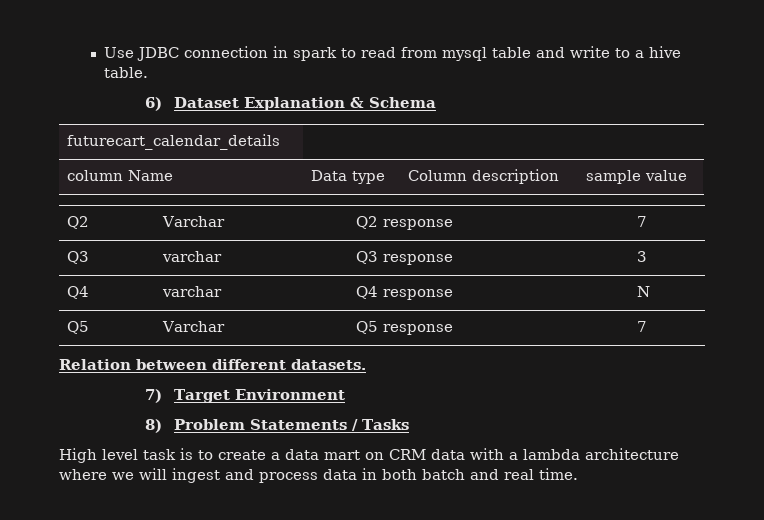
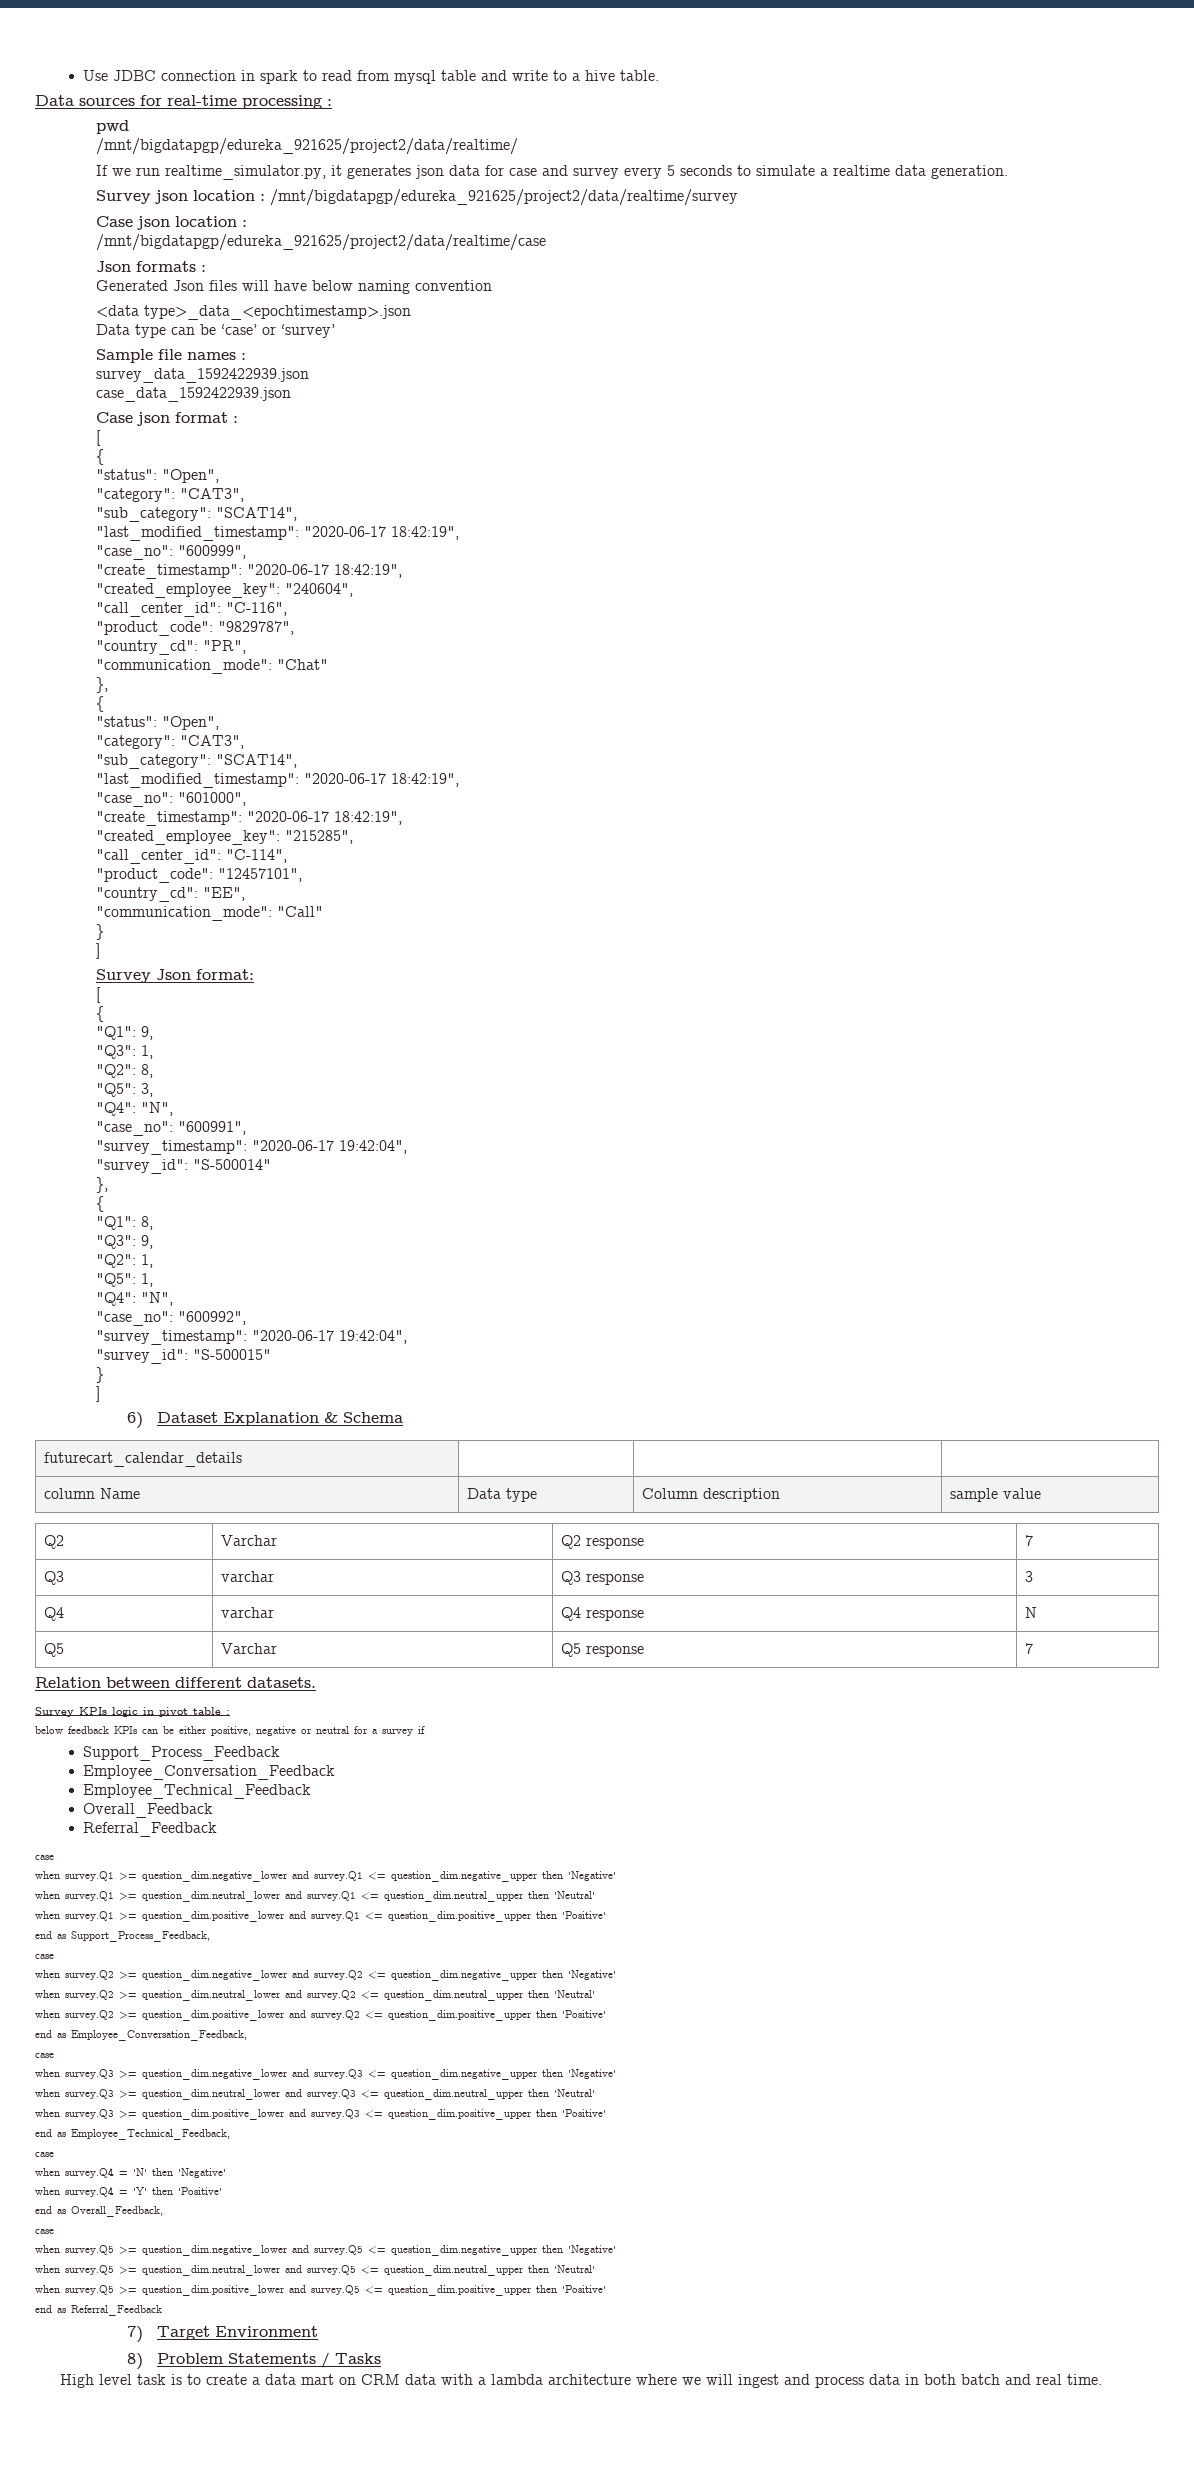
(148, 72) none -> [35,95,332,109] [96,120,130,134] [96,138,519,155] [96,165,1009,180] [96,189,739,206] [96,216,248,230] [96,234,547,251] [96,261,207,272] [96,280,493,294] [96,305,412,320] [96,324,336,338] [96,349,247,363] [96,368,310,383] [96,387,292,402] [96,412,239,426] [96,430,102,446] [96,449,105,465] [96,469,220,483] [96,488,245,502] [96,507,298,522] [96,526,460,541] [96,545,247,560] [96,564,403,579] [96,583,354,598] [96,602,288,617] [96,621,295,636] [96,640,247,655] [96,659,329,674] [96,677,109,693] [96,696,105,712] [96,716,220,730] [96,735,245,749] [96,754,298,769] [96,773,460,788] [96,792,247,807] [96,811,403,826] [96,830,354,845] [96,849,288,864] [96,868,303,883] [96,887,246,902] [96,906,324,921] [96,924,105,940] [96,943,101,959] [96,969,255,983] [96,987,102,1003] [96,1006,105,1022] [96,1026,154,1040] [96,1045,154,1059] [96,1064,154,1078] [96,1083,154,1097] [96,1102,174,1116] [96,1121,247,1136] [96,1140,408,1155] [96,1159,272,1174] [96,1177,109,1193] [96,1196,105,1212] [96,1216,154,1230] [96,1235,154,1249] [96,1254,154,1268] [96,1273,154,1287] [96,1292,174,1306] [96,1311,247,1326] [96,1330,408,1345] [96,1349,272,1364] [96,1367,105,1383] [96,1386,101,1402] // Data sources for real-time processing : // pwd // /mnt/bigdatapgp/edureka_921625/project2/data/realtime/ // If we run realtime_simulator.py, it generates json data for case and survey every 5 seconds to simulate a realtime data generation. // Survey json location : /mnt/bigdatapgp/edureka_921625/project2/data/realtime/survey // Case json location : // /mnt/bigdatapgp/edureka_921625/project2/data/realtime/case // Json formats : // Generated Json files will have below naming convention // <data type>_data_<epochtimestamp>.json // Data type can be ‘case’ or ‘survey’ // Sample file names : // survey_data_1592422939.json // case_data_1592422939.json // Case json format : // [ // { // "status": "Open", // "category": "CAT3", // "sub_category": "SCAT14", // "last_modified_timestamp": "2020-06-17 18:42:19", // "case_no": "600999", // "create_timestamp": "2020-06-17 18:42:19", // "created_employee_key": "240604", // "call_center_id": "C-116", // "product_code": "9829787", // "country_cd": "PR", // "communication_mode": "Chat" // }, // { // "status": "Open", // "category": "CAT3", // "sub_category": "SCAT14", // "last_modified_timestamp": "2020-06-17 18:42:19", // "case_no": "601000", // "create_timestamp": "2020-06-17 18:42:19", // "created_employee_key": "215285", // "call_center_id": "C-114", // "product_code": "12457101", // "country_cd": "EE", // "communication_mode": "Call" // } // ] // Survey Json format: // [ // { // "Q1": 9, // "Q3": 1, // "Q2": 8, // "Q5": 3, // "Q4": "N", // "case_no": "600991", // "survey_timestamp": "2020-06-17 19:42:04", // "survey_id": "S-500014" // }, // { // "Q1": 8, // "Q3": 9, // "Q2": 1, // "Q5": 1, // "Q4": "N", // "case_no": "600992", // "survey_timestamp": "2020-06-17 19:42:04", // "survey_id": "S-500015" // } // ]
(366, 364) none -> [35,1707,230,1717] [35,1726,425,1736] [83,1746,281,1761] [83,1765,336,1780] [83,1784,312,1799] [83,1803,214,1818] [83,1822,218,1837] [35,1855,54,1860] [35,1871,616,1882] [35,1891,595,1902] [35,1911,606,1922] [35,1931,210,1942] [35,1954,54,1959] [35,1970,616,1981] [35,1990,595,2001] [35,2010,606,2021] [35,2030,247,2041] [35,2053,54,2058] [35,2069,616,2080] [35,2089,595,2100] [35,2109,606,2120] [35,2129,230,2140] [35,2152,54,2157] [35,2167,226,2178] [35,2186,222,2197] [35,2206,163,2217] [35,2229,54,2234] [35,2245,616,2256] [35,2265,595,2276] [35,2285,606,2296] [35,2305,162,2316] // Survey KPIs logic in pivot table : // below feedback KPIs can be either positive, negative or neutral for a survey if // Support_Process_Feedback // Employee_Conversation_Feedback // Employee_Technical_Feedback // Overall_Feedback // Referral_Feedback // case // when survey.Q1 >= question_dim.negative_lower and survey.Q1 <= question_dim.negative_upper then 'Negative' // when survey.Q1 >= question_dim.neutral_lower and survey.Q1 <= question_dim.neutral_upper then 'Neutral' // when survey.Q1 >= question_dim.positive_lower and survey.Q1 <= question_dim.positive_upper then 'Positive' // end as Support_Process_Feedback, // case // when survey.Q2 >= question_dim.negative_lower and survey.Q2 <= question_dim.negative_upper then 'Negative' // when survey.Q2 >= question_dim.neutral_lower and survey.Q2 <= question_dim.neutral_upper then 'Neutral' // when survey.Q2 >= question_dim.positive_lower and survey.Q2 <= question_dim.positive_upper then 'Positive' // end as Employee_Conversation_Feedback, // case // when survey.Q3 >= question_dim.negative_lower and survey.Q3 <= question_dim.negative_upper then 'Negative' // when survey.Q3 >= question_dim.neutral_lower and survey.Q3 <= question_dim.neutral_upper then 'Neutral' // when survey.Q3 >= question_dim.positive_lower and survey.Q3 <= question_dim.positive_upper then 'Positive' // end as Employee_Technical_Feedback, // case // when survey.Q4 = 'N' then 'Negative' // when survey.Q4 = 'Y' then 'Positive' // end as Overall_Feedback, // case // when survey.Q5 >= question_dim.negative_lower and survey.Q5 <= question_dim.negative_upper then 'Negative' // when survey.Q5 >= question_dim.neutral_lower and survey.Q5 <= question_dim.neutral_upper then 'Neutral' // when survey.Q5 >= question_dim.positive_lower and survey.Q5 <= question_dim.positive_upper then 'Positive' // end as Referral_Feedback

